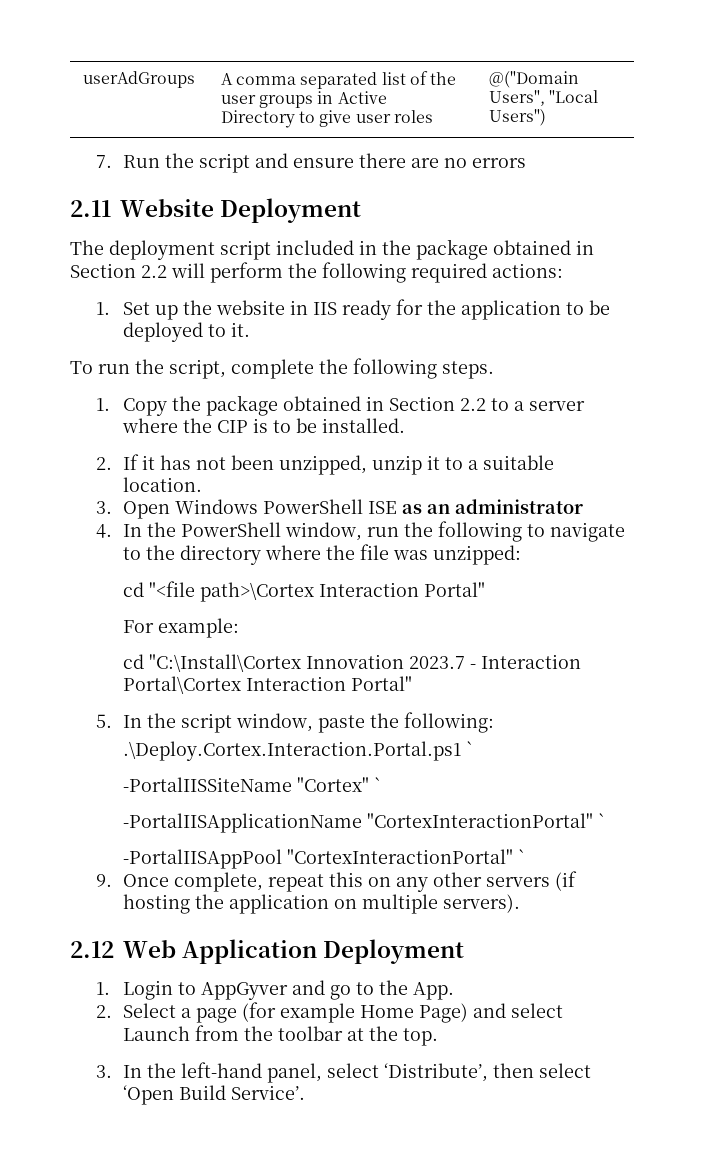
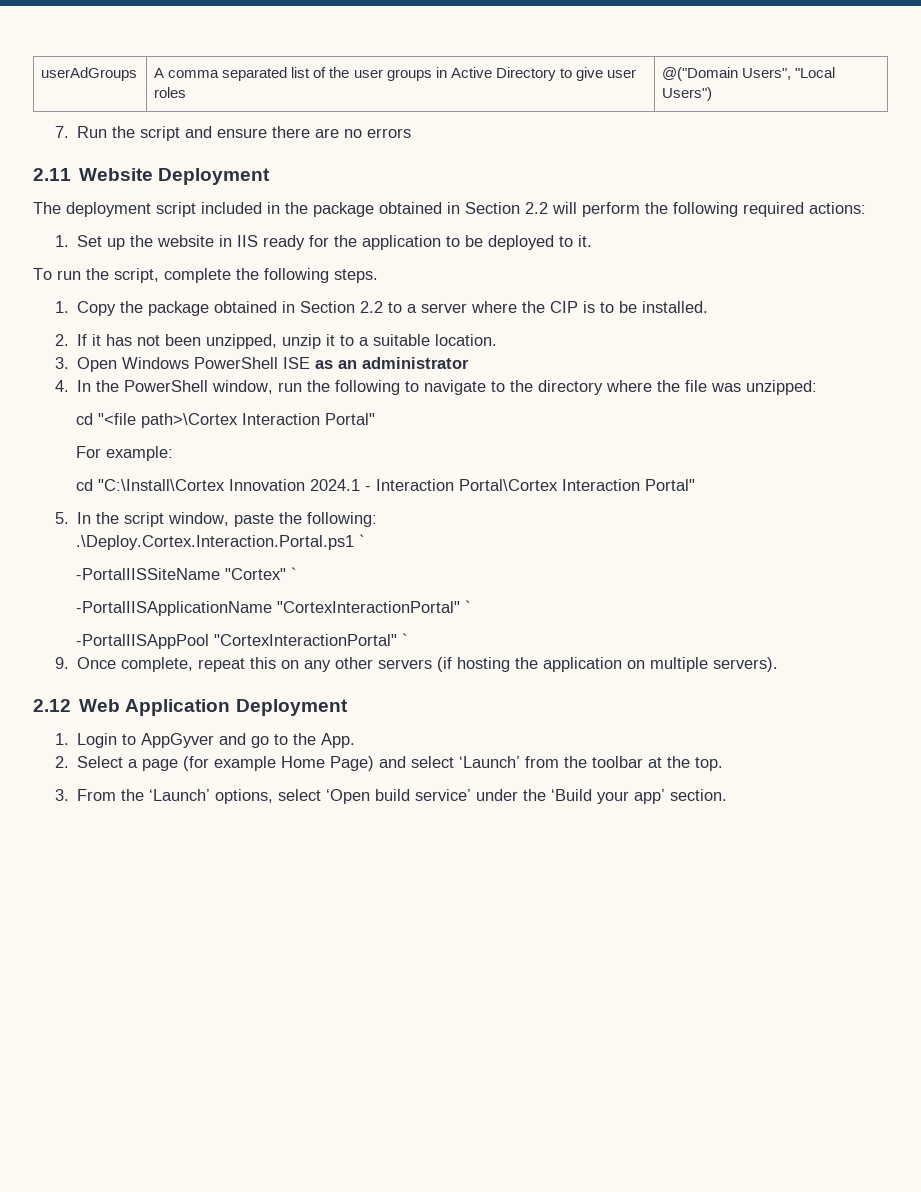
[408,656,465,669] 2023.7 -> [310,479,361,491] 2024.1
[122,1026,190,1041] Launch -> [458,756,520,768] ‘Launch’
[122,1062,591,1083] [122,1085,305,1105] In the left-hand panel, select ‘Distribute’, then select ‘Open Build Service’. -> [76,789,727,804] From the ‘Launch’ options, select ‘Open build service’ under the ‘Build your app’ section.

